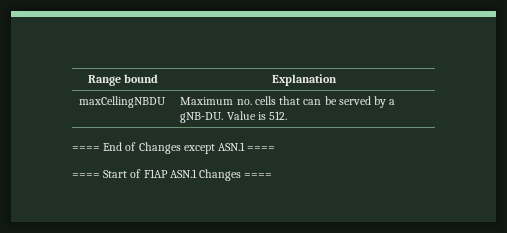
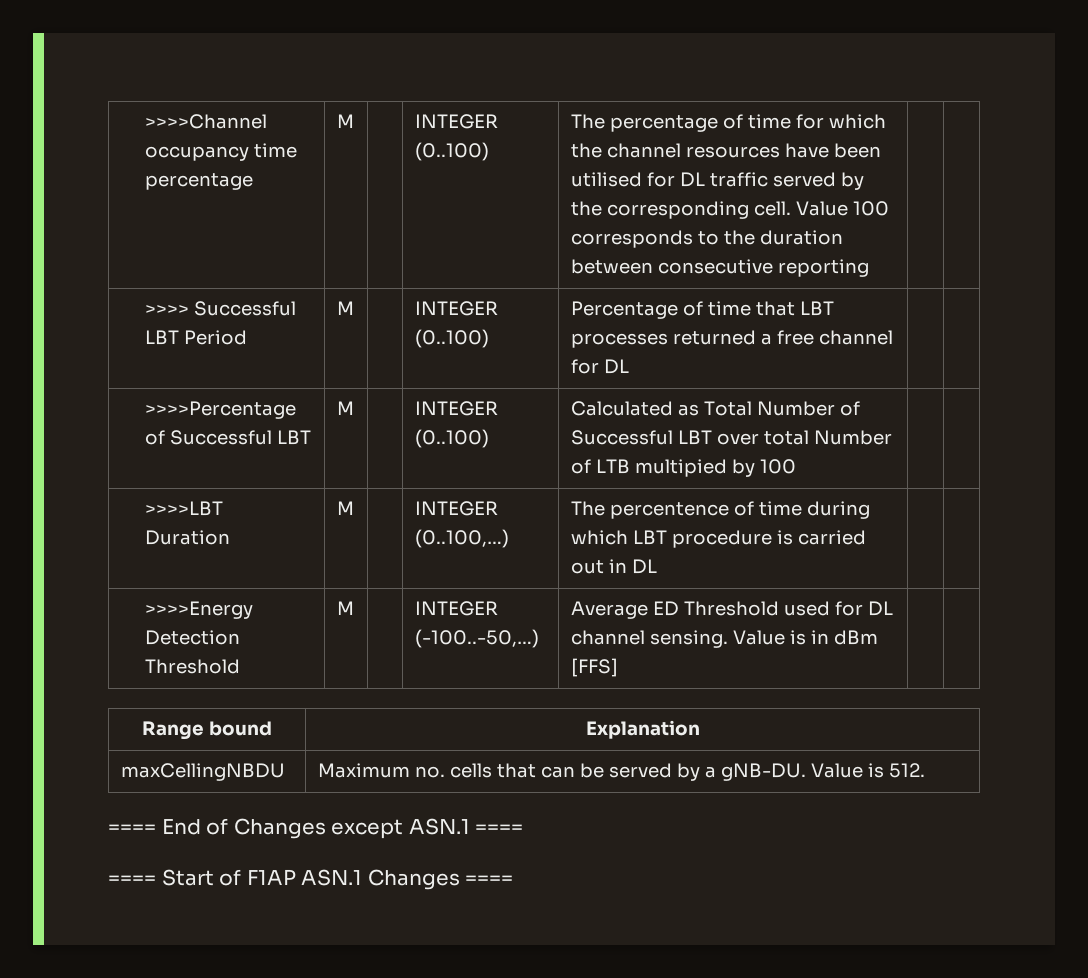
(87, 80) none -> [145,114,268,129] [145,143,298,161] [145,173,254,190] [336,114,354,128] [414,114,498,129] [414,142,489,161] [570,114,886,132] [570,143,881,158] [570,172,864,190] [570,201,889,219] [570,230,843,248] [570,259,869,277] [145,301,297,316] [145,330,248,345] [336,301,354,315] [414,301,498,316] [414,329,489,348] [570,301,834,319] [570,330,893,348] [570,359,629,374] [145,401,297,419] [145,430,312,445] [336,401,354,415] [414,401,498,416] [414,429,489,448] [570,401,860,416] [570,430,892,445] [570,459,796,477] [145,501,224,516] [145,530,231,545] [336,501,354,515] [414,501,498,516] [414,529,509,548] [570,501,870,519] [570,530,866,548] [570,559,657,574] [145,601,254,619] [145,630,241,645] [145,659,241,674] [336,601,354,615] [414,601,498,616] [414,629,539,648] [570,601,893,619] [570,630,878,648] [570,658,618,677] >>>>Channel occupancy time percentage | M | | INTEGER (0..100) | The percentage of time for which the channel resources have been utilised for DL traffic served by the corresponding cell. Value 100 corresponds to the duration between consecutive reporting | | // >>>> Successful LBT Period | M | | INTEGER (0..100) | Percentage of time that LBT processes returned a free channel for DL | | // >>>>Percentage of Successful LBT | M | | INTEGER (0..100) | Calculated as Total Number of Successful LBT over total Number of LTB multipied by 100 | | // >>>>LBT Duration | M | | INTEGER (0..100,…) | The percentence of time during which LBT procedure is carried out in DL | | // >>>>Energy Detection Threshold | M | | INTEGER (-100..-50,…) | Average ED Threshold used for DL channel sensing. Value is in dBm [FFS] | | //

